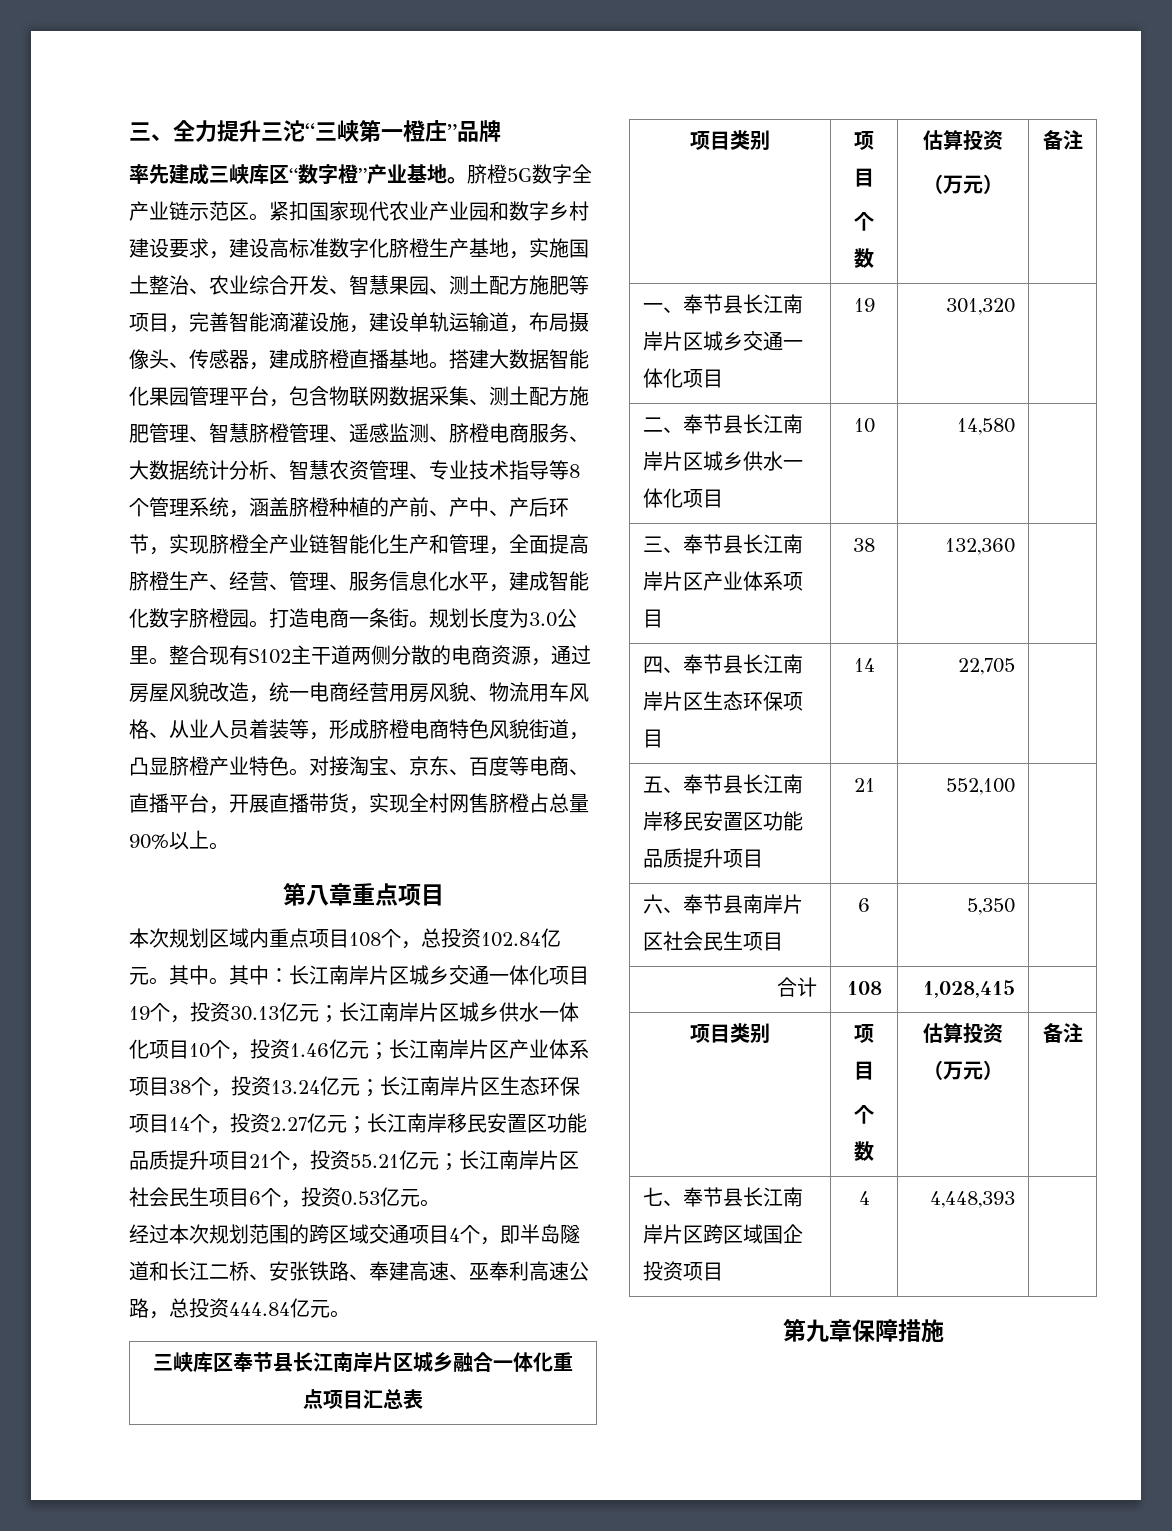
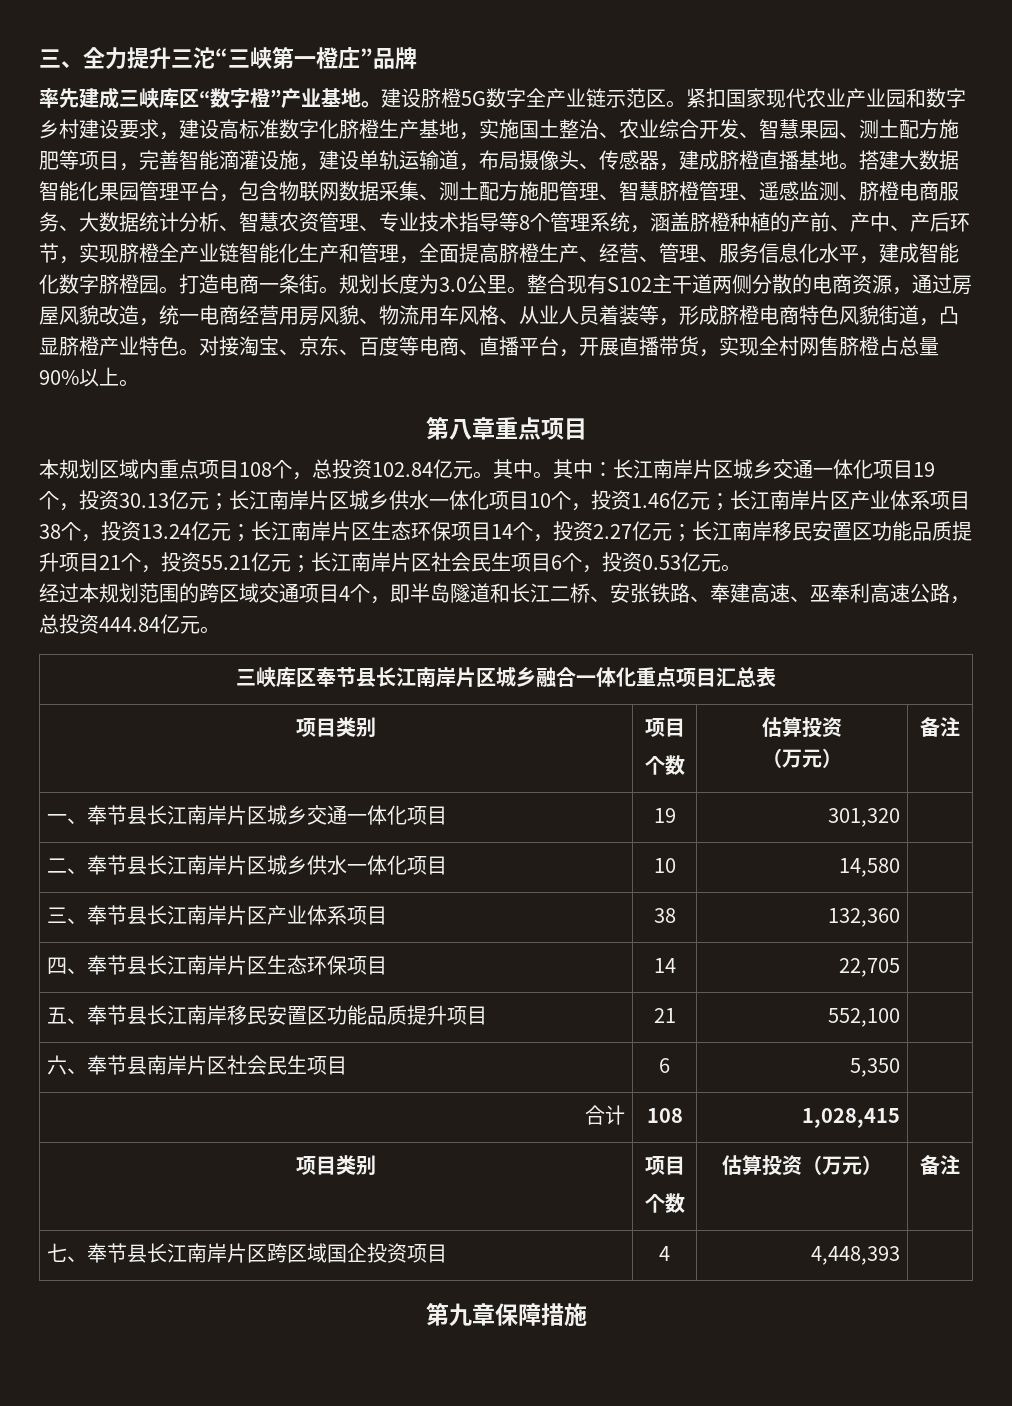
(467, 180) none -> [381,88,421,108] 建设
[149,928,169,948] 次 -> (59, 469) none
[189,1224,209,1244] 次 -> (99, 593) none

